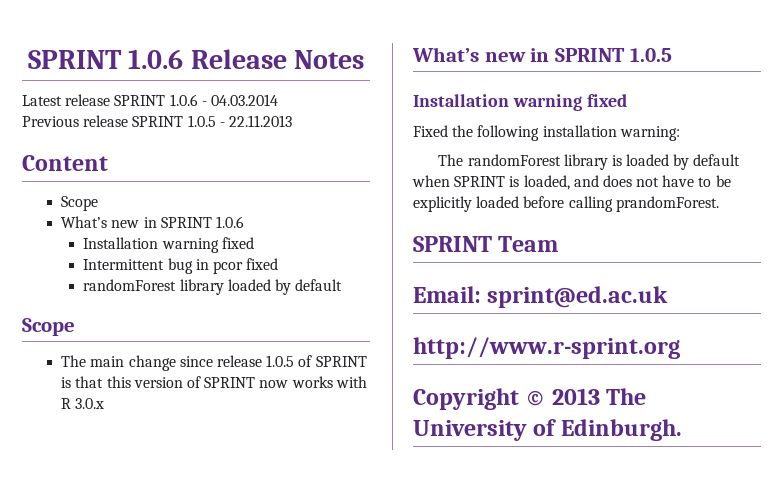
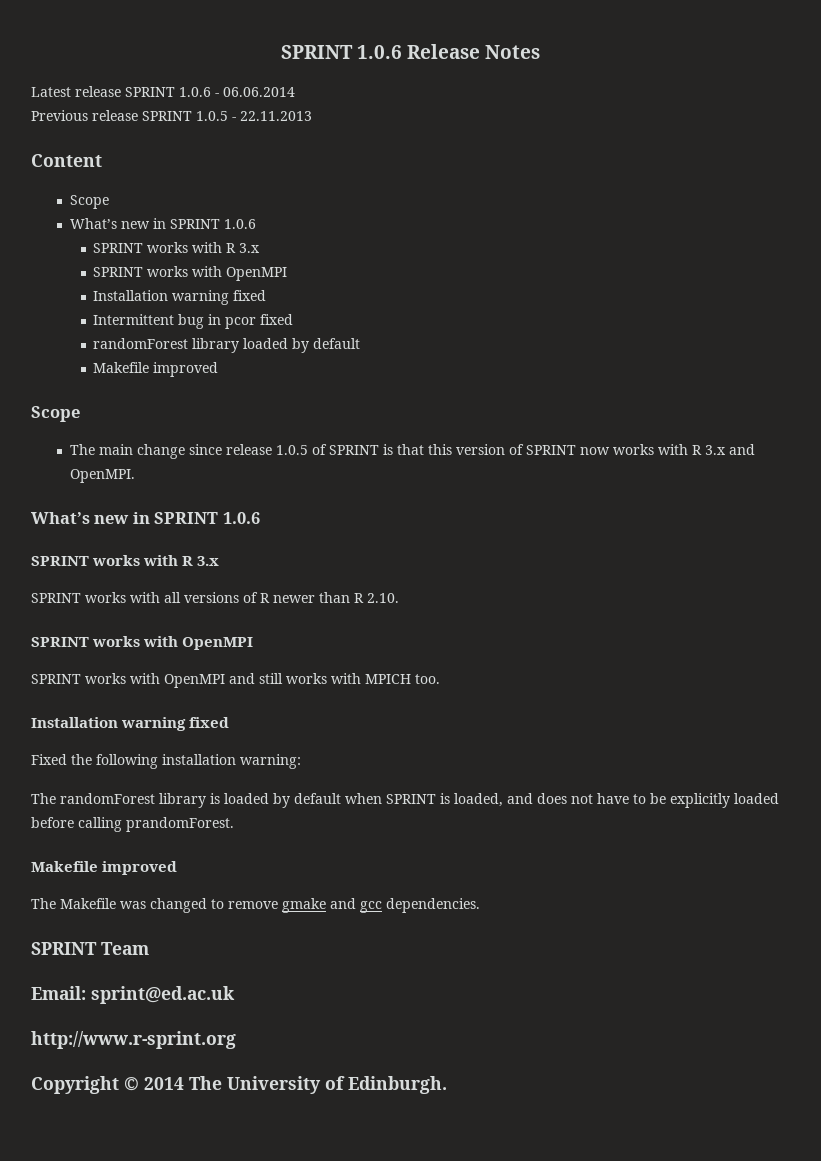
[210,94,278,106] 04.03.2014 -> [223,87,295,97] 06.06.2014
(244, 222) none -> [93,242,261,253] [93,266,288,281] // SPRINT works with R 3.x // SPRINT works with OpenMPI
(343, 285) none -> [93,362,219,377] // Makefile improved
[75,398,105,409] [412,47,672,62] 3.0.x // What’s new in SPRINT 1.0.5 -> [704,444,755,455] [69,469,135,483] [31,512,260,524] [31,555,220,566] [31,592,399,603] [31,636,254,650] [31,673,440,688] 3.x and OpenMPI. // What’s new in SPRINT 1.0.6 // SPRINT works with R 3.x // SPRINT works with all versions of R newer than R 2.10. // SPRINT works with OpenMPI // SPRINT works with OpenMPI and still works with MPICH too.
(719, 204) none -> [31,861,178,875] [31,898,480,913] // Makefile improved // The Makefile was changed to remove gmake and gcc dependencies.
[551,388,600,405] 2013 -> [144,1077,184,1090] 2014

